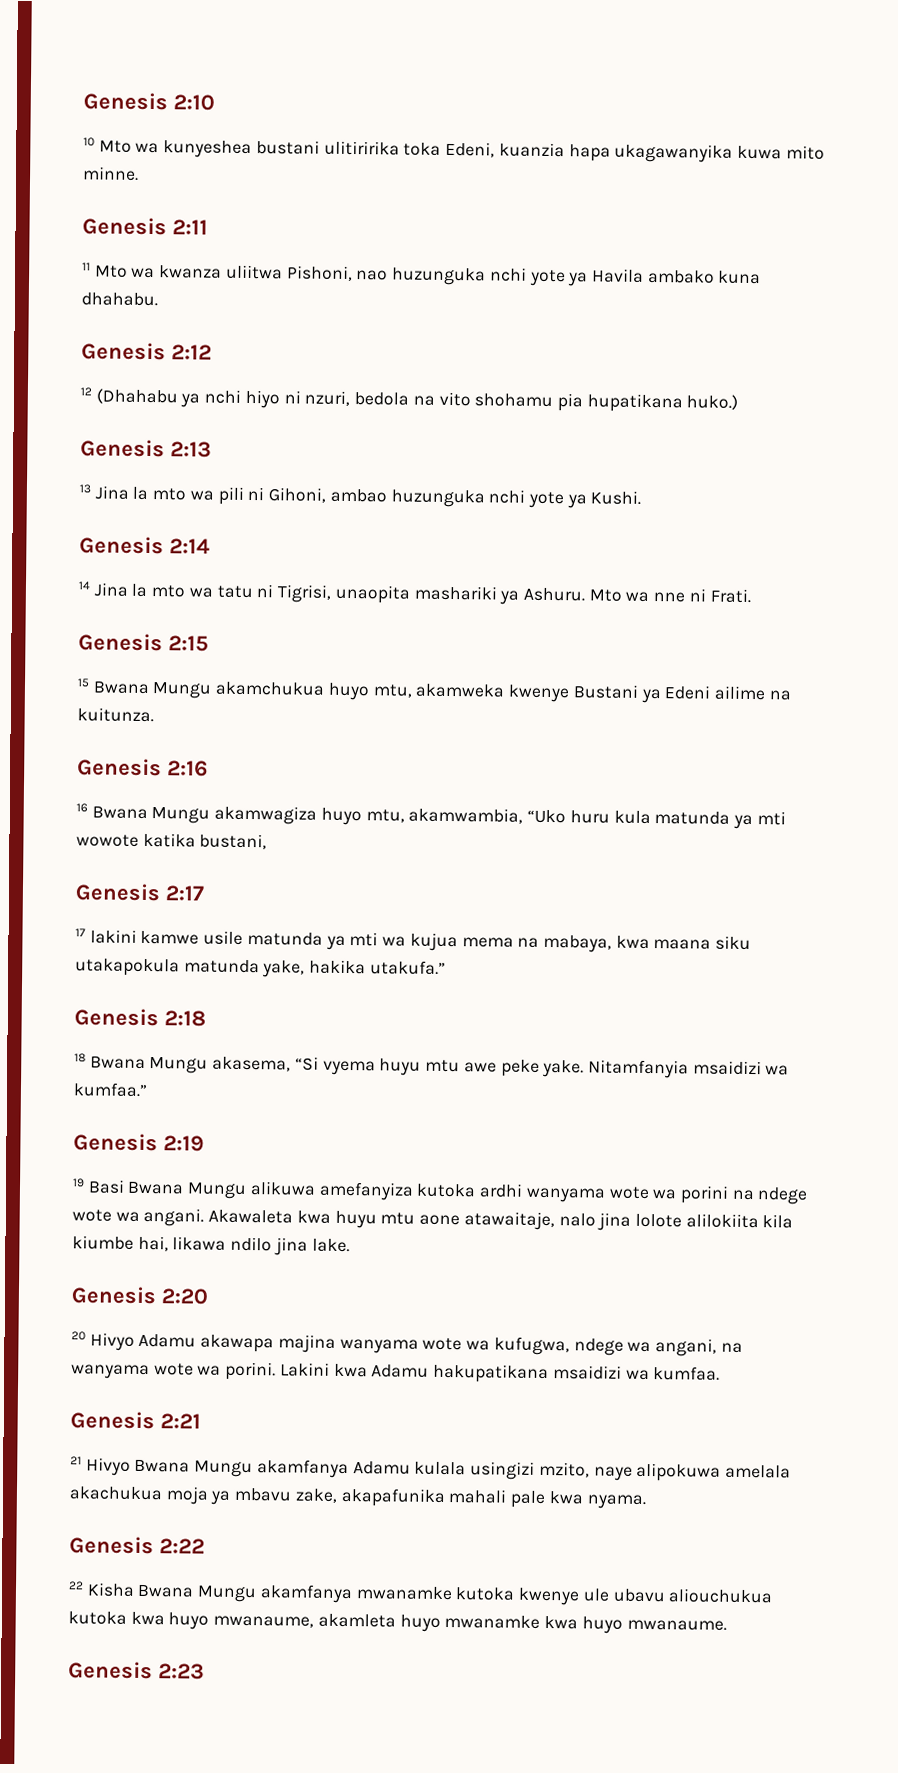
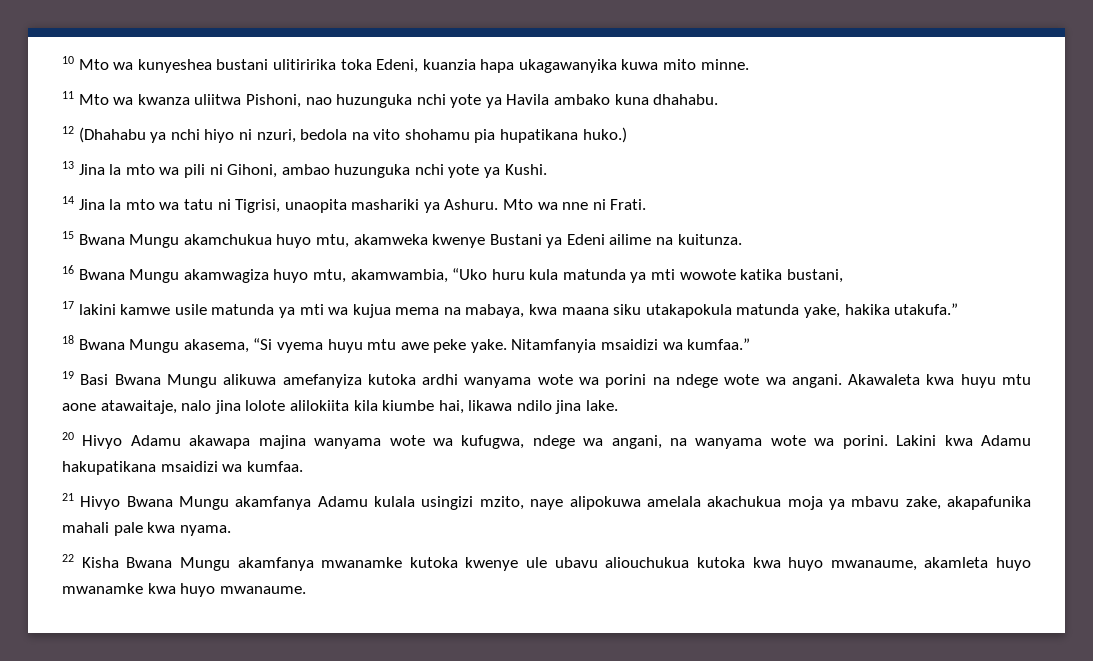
[83,92,215,111] Genesis 2:10 // -> (62, 60) none
[82,217,208,236] // Genesis 2:11 -> (749, 64) none
[81,342,212,361] // Genesis 2:12 -> (719, 99) none
[80,439,212,458] // Genesis 2:13 -> (627, 135) none
[79,536,210,555] // Genesis 2:14 -> (547, 169) none
[78,633,209,652] // Genesis 2:15 -> (647, 204) none
[77,758,208,777] // Genesis 2:16 -> (742, 239) none
[75,883,204,902] // Genesis 2:17 -> (843, 276) none
[74,1008,206,1027] // Genesis 2:18 -> (959, 309) none
[73,1133,204,1152] // Genesis 2:19 -> (751, 344) none
[71,1286,208,1305] // Genesis 2:20 -> (619, 405) none
[70,1411,201,1430] // Genesis 2:21 -> (303, 466) none
[69,1536,205,1555] // Genesis 2:22 -> (231, 530) none
[68,1661,205,1680] // Genesis 2:23 -> (306, 590) none

